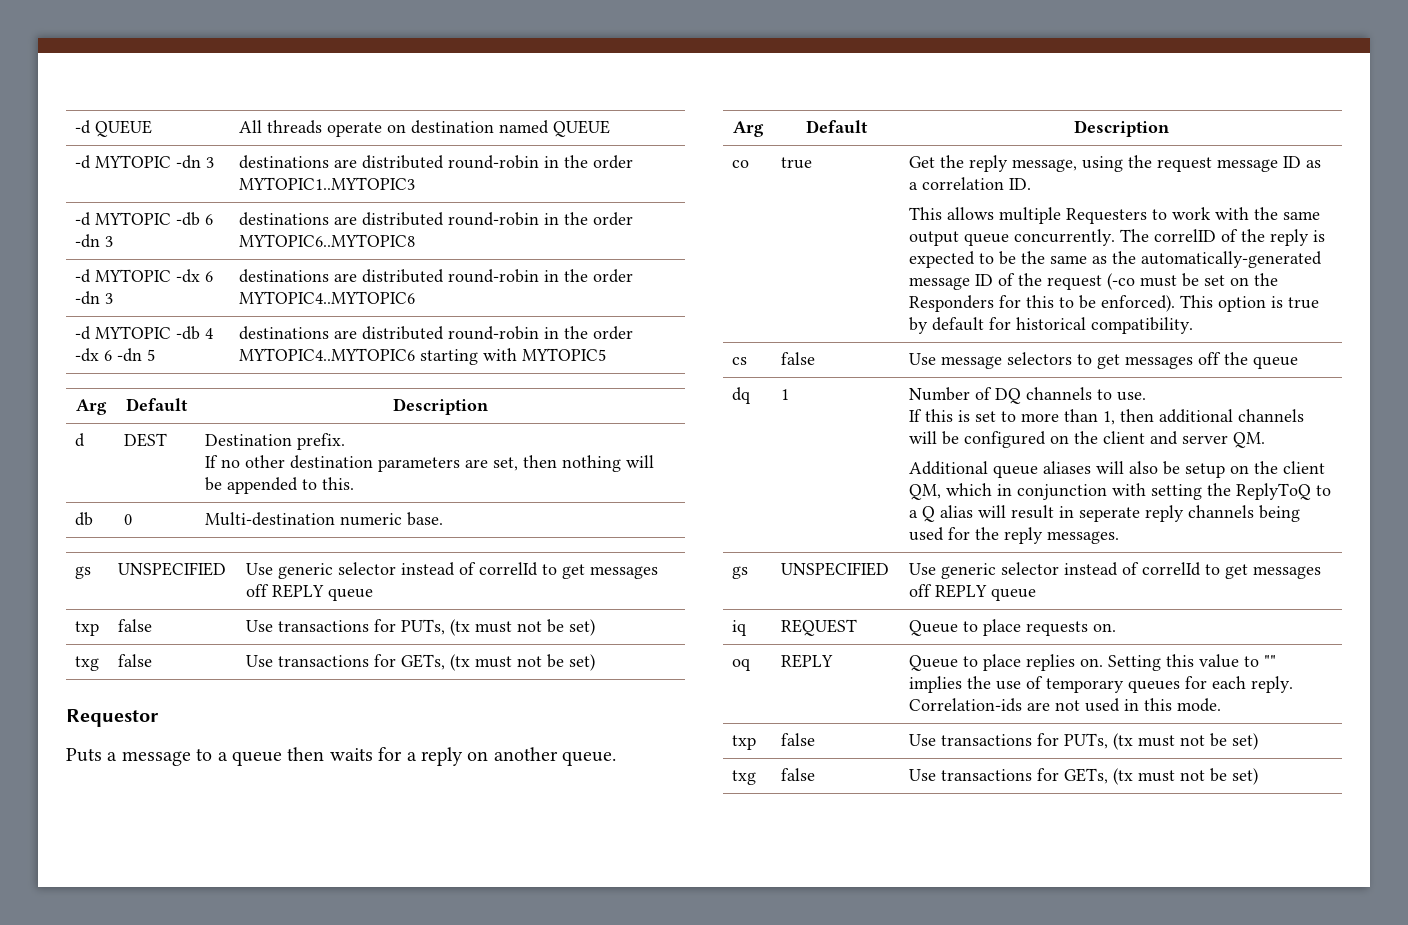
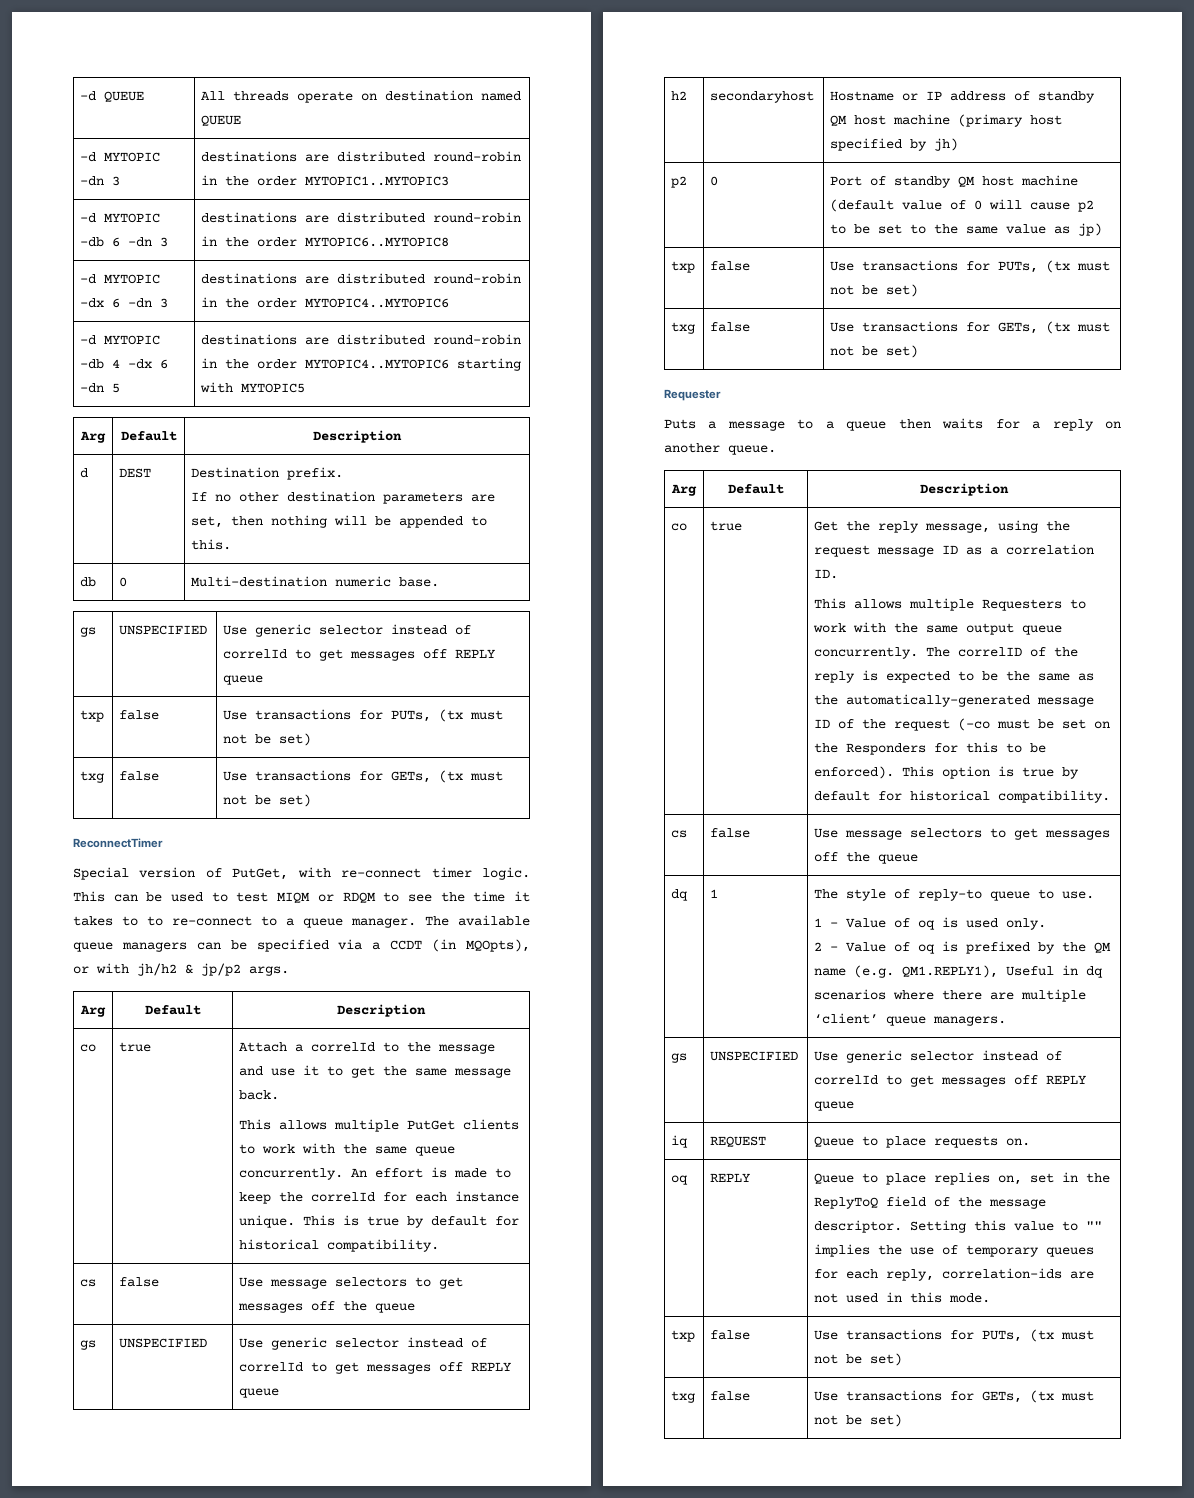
[66,709,159,727] Requestor -> [73,838,163,848] [73,867,530,880] [73,891,530,903] [73,915,530,928] [73,939,531,952] [73,963,289,976] [80,1005,106,1017] [144,1005,201,1015] [337,1004,426,1017] [80,1044,97,1052] [119,1042,152,1052] [239,1042,496,1054] [239,1065,512,1078] [239,1090,280,1100] [239,1119,520,1132] [239,1143,456,1156] [239,1167,512,1180] [239,1191,520,1204] [239,1215,520,1228] [239,1239,440,1252] [80,1279,97,1287] [119,1277,160,1287] [239,1277,464,1289] [238,1301,416,1313] [80,1340,97,1350] [119,1338,208,1348] [239,1337,488,1350] [239,1362,512,1374] [239,1388,280,1398] [671,91,688,100] [710,91,815,103] [830,91,1096,103] [830,114,1063,127] [830,138,959,151] [671,176,688,188] [710,176,719,186] [830,175,1079,188] [830,199,1095,212] [830,223,1103,236] [671,261,696,273] [710,261,751,271] [830,260,1111,273] [830,284,919,297] [671,322,696,334] [710,322,751,332] [830,321,1111,334] [830,345,919,358] [664,389,721,401] ReconnectTimer // Special version of PutGet, with re-connect timer logic. This can be used to test MIQM or RDQM to see the time it takes to to re-connect to a queue manager. The available queue managers can be specified via a CCDT (in MQOpts), or with jh/h2 & jp/p2 args. // Arg | Default | Description // co | true | Attach a correlId to the message and use it to get the same message back. // This allows multiple PutGet clients to work with the same queue concurrently. An effort is made to keep the correlId for each instance unique. This is true by default for historical compatibility. // cs | false | Use message selectors to get messages off the queue // gs | UNSPECIFIED | Use generic selector instead of correlId to get messages off REPLY queue // h2 | secondaryhost | Hostname or IP address of standby QM host machine (primary host specified by jh) // p2 | 0 | Port of standby QM host machine (default value of 0 will cause p2 to be set to the same value as jp) // txp | false | Use transactions for PUTs, (tx must not be set) // txg | false | Use transactions for GETs, (tx must not be set) // Requester
[909,387,1147,404] [909,409,1305,425] [909,431,1266,448] [909,461,1326,478] [909,483,1332,500] [909,505,1301,522] [909,527,1120,544] Number of DQ channels to use. // If this is set to more than 1, then additional channels will be configured on the client and server QM. // Additional queue aliases will also be setup on the client QM, which in conjunction with setting the ReplyToQ to a Q alias will result in seperate reply channels being used for the reply messages. -> [814,889,1095,901] [814,917,1047,930] [814,941,1112,954] [814,965,1104,978] [814,989,1087,1002] [814,1013,1007,1026] The style of reply-to queue to use. // 1 – Value of oq is used only. // 2 – Value of oq is prefixed by the QM name (e.g. QM1.REPLY1), Useful in dq scenarios where there are multiple ‘client’ queue managers.
[1080,658,1104,667] on. -> [998,1172,1111,1185] [814,1196,1047,1209] [814,1220,903,1233] on, set in the ReplyToQ field of the message descriptor.
[1251,676,1294,693] [909,698,1023,712] reply. Correlation-ids -> [886,1268,1063,1281] reply, correlation-ids

